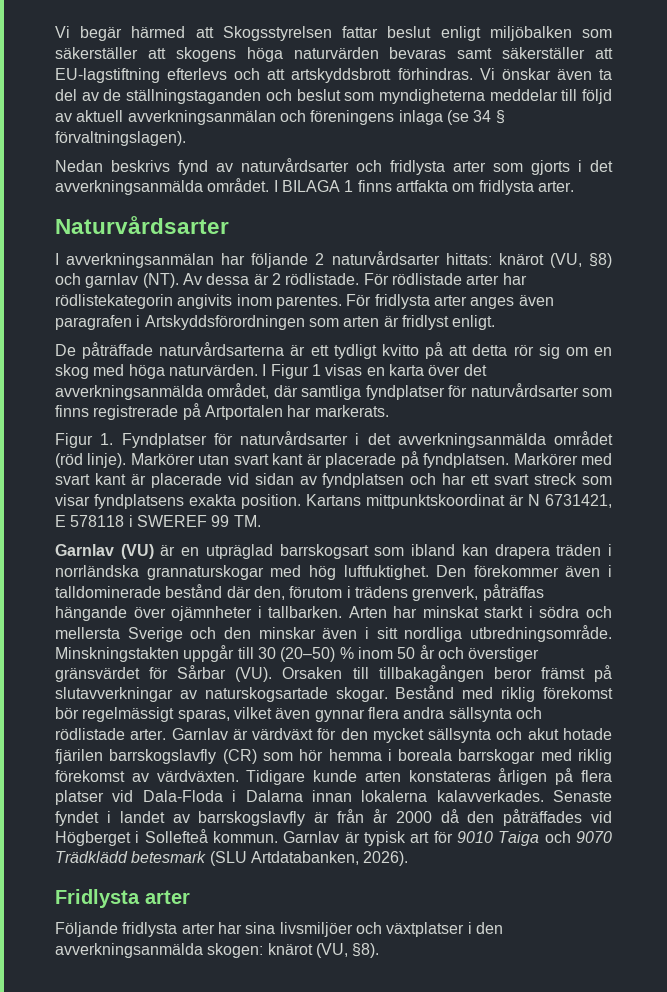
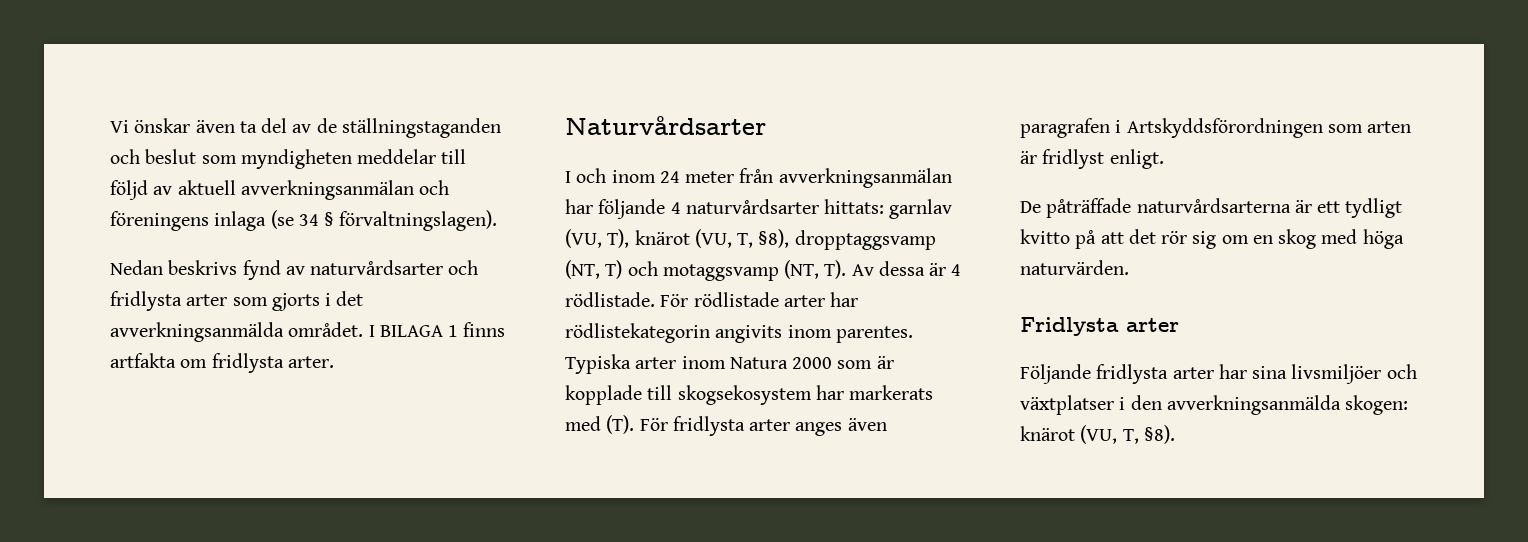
[55,26,612,41] [55,47,613,62] [55,68,495,83] Vi begär härmed att Skogsstyrelsen fattar beslut enligt miljöbalken som säkerställer att skogens höga naturvärden bevaras samt säkerställer att EU-lagstiftning efterlevs och att artskyddsbrott förhindras. Vi -> [110,120,129,133] Vi
[378,89,485,104] myndigheterna -> [240,149,352,169] myndigheten
(59, 259) none -> [576,168,774,183] och inom 24 meter från
[315,253,325,265] 2 -> [670,202,681,214] 4
[498,253,612,268] [55,273,179,288] knärot (VU, §8) och garnlav (NT). -> [889,199,953,219] [565,229,936,250] [565,260,847,281] garnlav (VU, T), knärot (VU, T, §8), dropptaggsvamp (NT, T) och motaggsvamp (NT, T).
[271,273,281,285] 2 -> [951,264,962,276] 4
(342, 302) none -> [565,354,894,374] [565,385,934,405] [565,415,635,434] Typiska arter inom Natura 2000 som är kopplade till skogsekosystem har markerats med (T).
[472,344,508,356] detta -> [1128,229,1156,244] det
[262,364,487,379] [55,383,612,400] [55,403,389,420] [55,431,613,448] [55,451,612,468] [55,473,612,488] [55,494,612,509] [55,515,261,527] [55,544,613,559] [55,565,612,580] [55,584,544,601] [55,606,612,621] [55,625,612,642] [55,645,540,662] [55,665,612,682] [55,685,613,702] [55,707,542,722] [55,728,612,743] [55,749,612,764] [55,768,612,785] [55,790,612,805] [55,809,612,826] [55,829,612,846] [55,851,409,866] I Figur 1 visas en karta över det avverkningsanmälda området, där samtliga fyndplatser för naturvårdsarter som finns registrerade på Artportalen har markerats. // Figur 1. Fyndplatser för naturvårdsarter i det avverkningsanmälda området (röd linje). Markörer utan svart kant är placerade på fyndplatsen. Markörer med svart kant är placerade vid sidan av fyndplatsen och har ett svart streck som visar fyndplatsens exakta position. Kartans mittpunktskoordinat är N 6731421, E 578118 i SWEREF 99 TM. // Garnlav (VU) är en utpräglad barrskogsart som ibland kan drapera träden i norrländska grannaturskogar med hög luftfuktighet. Den förekommer även i talldominerade bestånd där den, förutom i trädens grenverk, påträffas hängande över ojämnheter i tallbarken. Arten har minskat starkt i södra och mellersta Sverige och den minskar även i sitt nordliga utbredningsområde. Minskningstakten uppgår till 30 (20–50) % inom 50 år och överstiger gränsvärdet för Sårbar (VU). Orsaken till tillbakagången beror främst på slutavverkningar av naturskogsartade skogar. Bestånd med riklig förekomst bör regelmässigt sparas, vilket även gynnar flera andra sällsynta och rödlistade arter. Garnlav är värdväxt för den mycket sällsynta och akut hotade fjärilen barrskogslavfly (CR) som hör hemma i boreala barrskogar med riklig förekomst av värdväxten. Tidigare kunde arten konstateras årligen på flera platser vid Dala-Floda i Dalarna innan lokalerna kalavverkades. Senaste fyndet i landet av barrskogslavfly är från år 2000 då den påträffades vid Högberget i Sollefteå kommun. Garnlav är typisk art för 9010 Taiga och 9070 Trädklädd betesmark (SLU Artdatabanken, 2026). -> (1129, 267) none
(348, 950) none -> [1122,429,1139,444] T,

